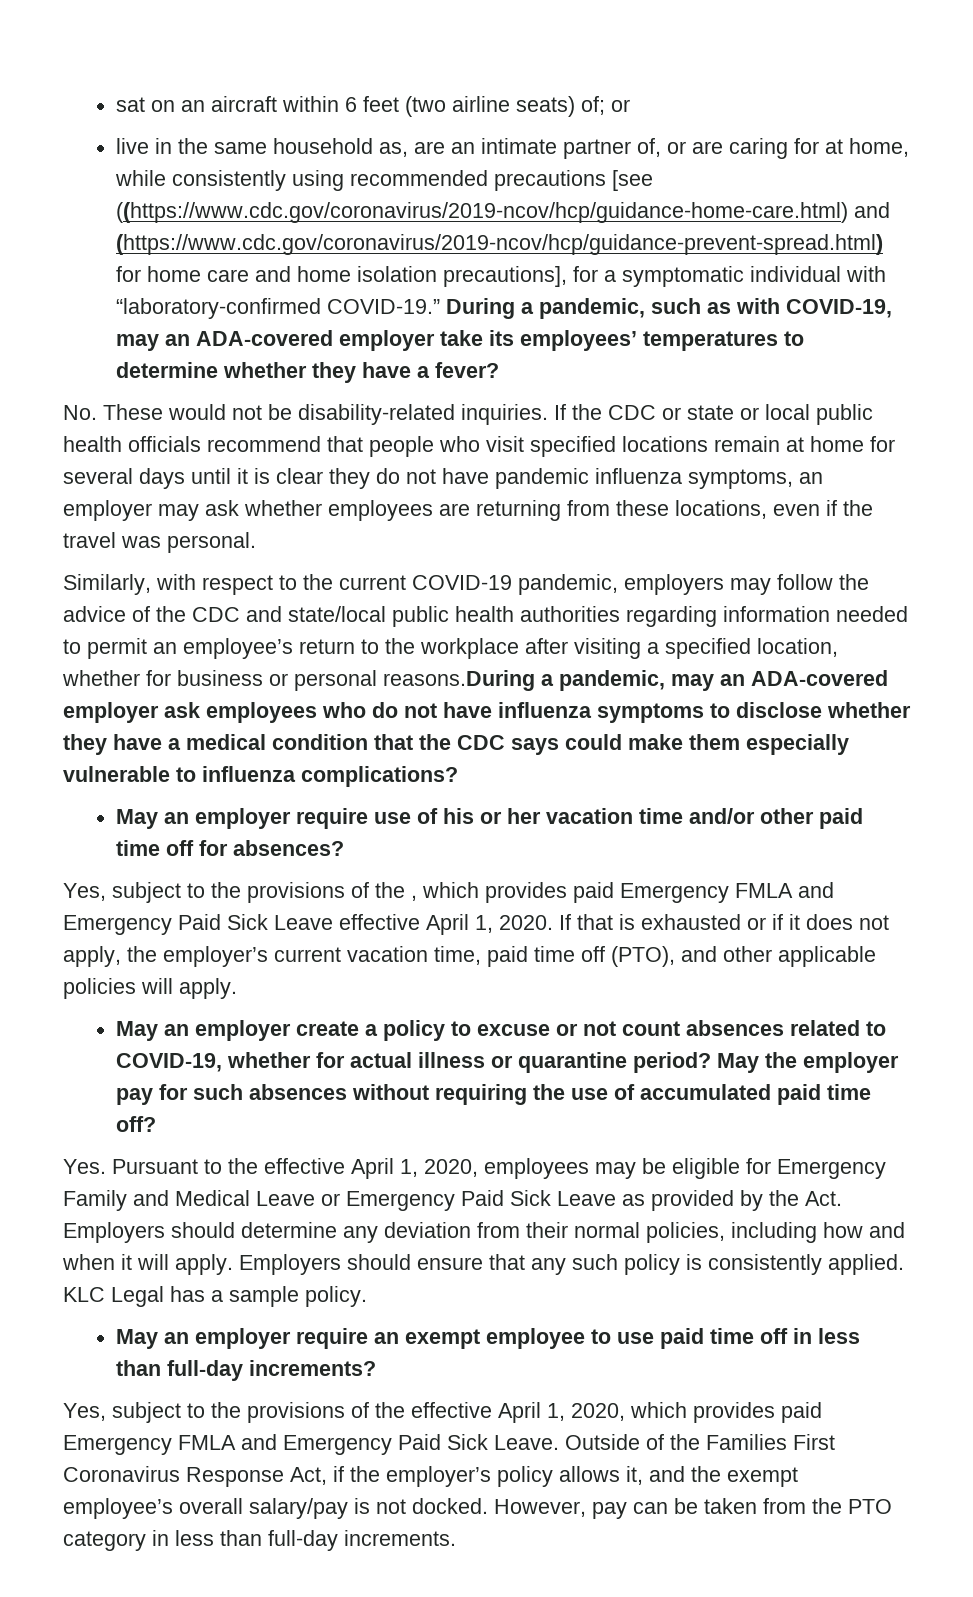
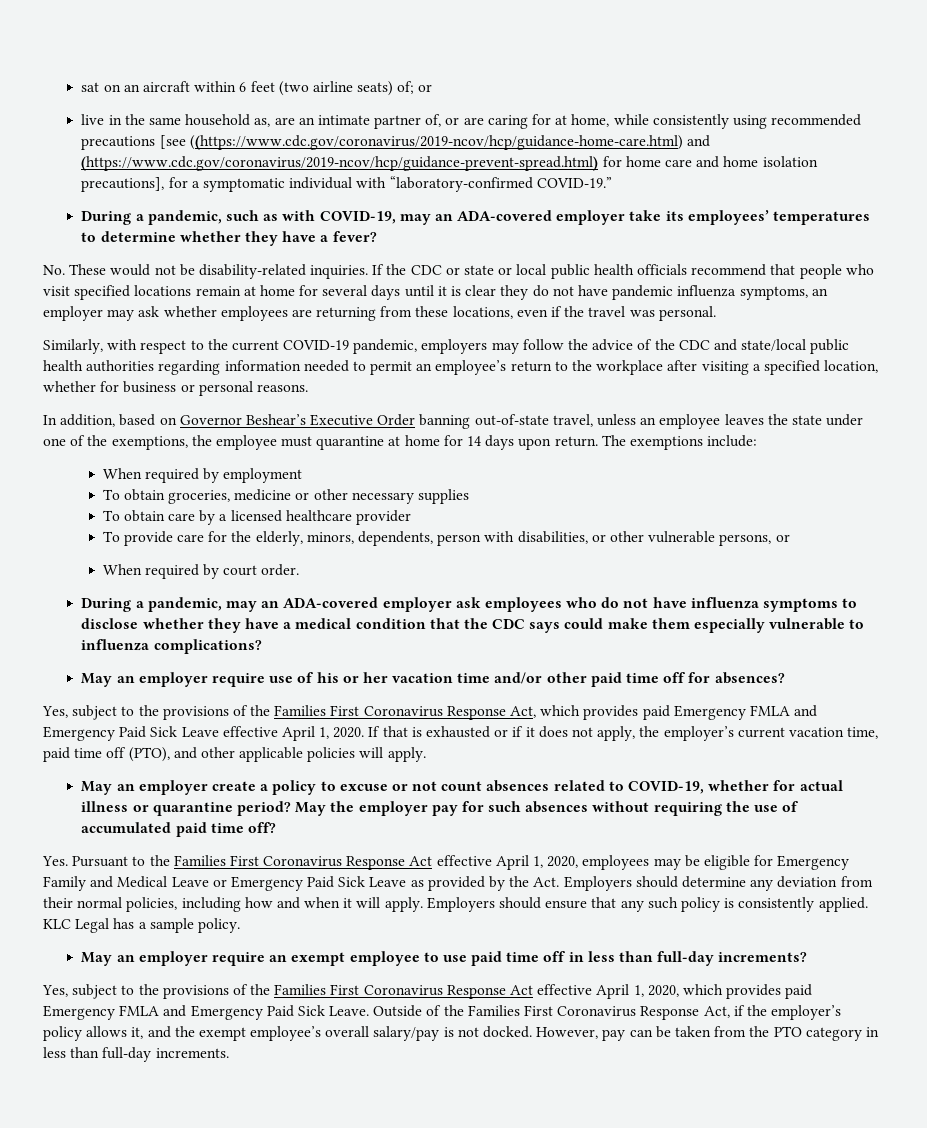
(440, 306) none -> (612, 182) //
[383,670,535,691] reasons.During -> [256,384,308,392] [43,414,864,429] [43,435,758,450] [102,468,303,483] [102,489,470,504] [102,510,412,525] [102,531,790,546] [102,564,300,579] [81,598,132,612] reasons. // In addition, based on Governor Beshear’s Executive Order banning out-of-state travel, unless an employee leaves the state under one of the exemptions, the employee must quarantine at home for 14 days upon return. The exemptions include: // When required by employment // To obtain groceries, medicine or other necessary supplies // To obtain care by a licensed healthcare provider // To provide care for the elderly, minors, dependents, person with disabilities, or other vulnerable persons, or // When required by court order. // During
[411,895,417,901] , -> [274,705,537,720] Families First Coronavirus Response Act,
(258, 1166) none -> [173,855,433,870] Families First Coronavirus Response Act
(405, 1410) none -> [274,984,534,999] Families First Coronavirus Response Act

